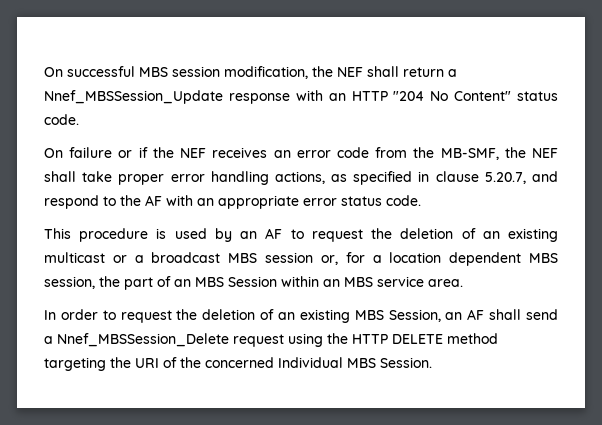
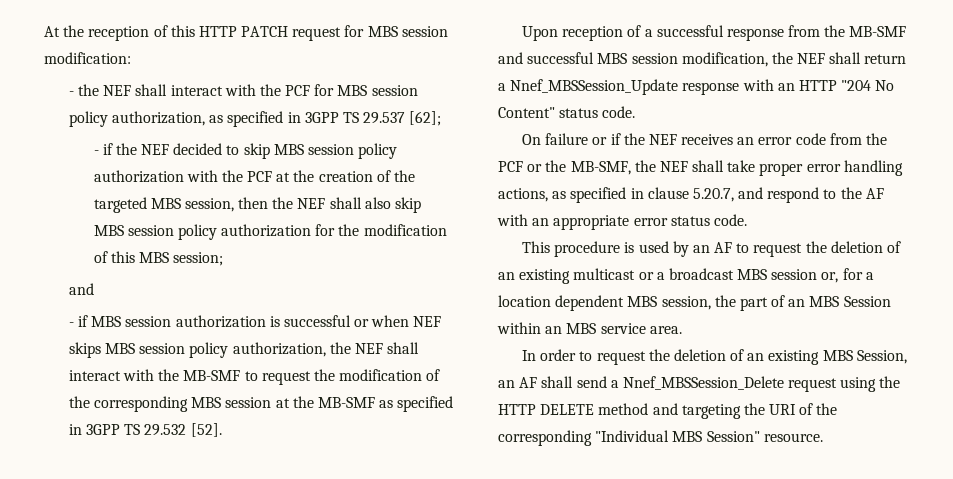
[44,67,63,77] On -> [44,25,448,41] [44,52,131,64] [68,84,418,96] [68,111,442,127] [93,143,398,159] [93,170,416,183] [93,197,422,213] [93,224,447,240] [93,251,224,266] [68,283,94,295] [68,315,442,328] [68,342,420,358] [68,369,441,385] [68,396,454,412] [68,423,222,437] [522,25,907,41] [498,52,523,64] At the reception of this HTTP PATCH request for MBS session modification: // - the NEF shall interact with the PCF for MBS session policy authorization, as specified in 3GPP TS 29.537 [62]; // - if the NEF decided to skip MBS session policy authorization with the PCF at the creation of the targeted MBS session, then the NEF shall also skip MBS session policy authorization for the modification of this MBS session; // and // - if MBS session authorization is successful or when NEF skips MBS session policy authorization, the NEF shall interact with the MB-SMF to request the modification of the corresponding MBS session at the MB-SMF as specified in 3GPP TS 29.532 [52]. // Upon reception of a successful response from the MB-SMF and
(435, 152) none -> [498,160,567,172] PCF or the
(498, 338) none -> [652,403,678,415] and
[205,357,432,368] concerned Individual MBS Session. -> [498,430,823,446] corresponding "Individual MBS Session" resource.

